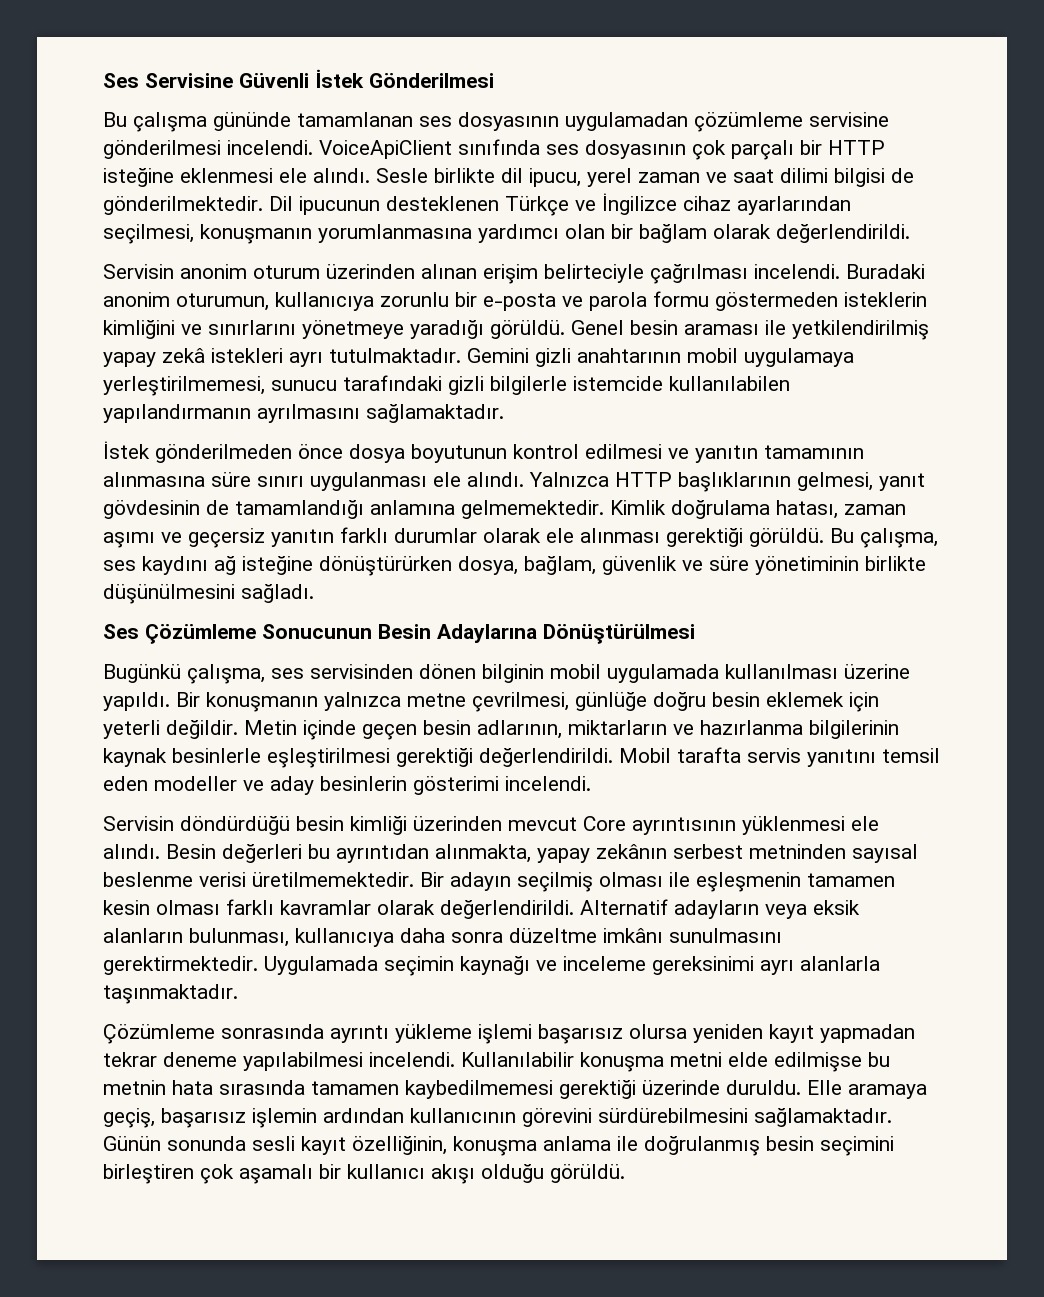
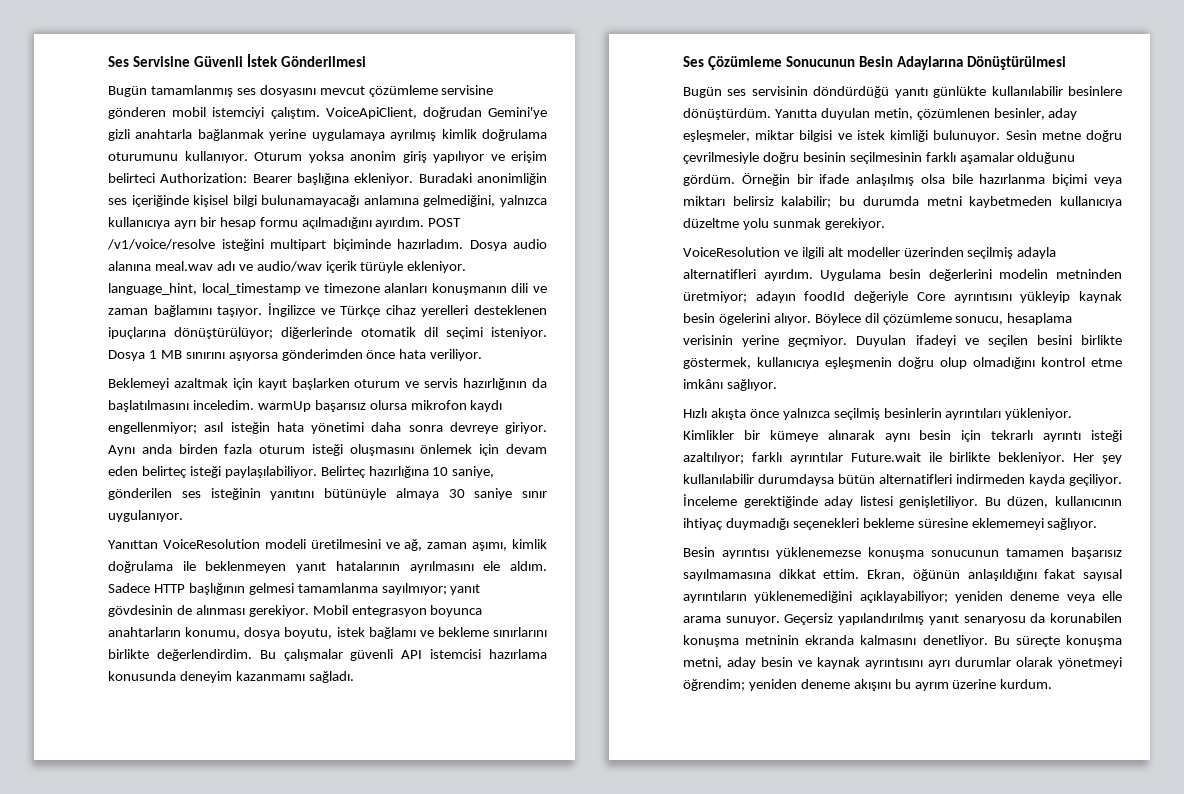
[103,112,889,132] [103,139,885,160] [103,168,914,187] [103,193,851,216] [103,224,910,244] [103,264,925,284] [103,291,927,311] [103,320,929,340] [103,348,854,367] [103,375,790,396] [103,404,504,423] [103,441,864,463] [103,472,925,492] [103,500,906,519] [103,527,938,548] [103,556,926,576] [103,584,235,604] Bu çalışma gününde tamamlanan ses dosyasının uygulamadan çözümleme servisine gönderilmesi incelendi. VoiceApiClient sınıfında ses dosyasının çok parçalı bir HTTP isteğine eklenmesi ele alındı. Sesle birlikte dil ipucu, yerel zaman ve saat dilimi bilgisi de gönderilmektedir. Dil ipucunun desteklenen Türkçe ve İngilizce cihaz ayarlarından seçilmesi, konuşmanın yorumlanmasına yardımcı olan bir bağlam olarak değerlendirildi. // Servisin anonim oturum üzerinden alınan erişim belirteciyle çağrılması incelendi. Buradaki anonim oturumun, kullanıcıya zorunlu bir e-posta ve parola formu göstermeden isteklerin kimliğini ve sınırlarını yönetmeye yaradığı görüldü. Genel besin araması ile yetkilendirilmiş yapay zekâ istekleri ayrı tutulmaktadır. Gemini gizli anahtarının mobil uygulamaya yerleştirilmemesi, sunucu tarafındaki gizli bilgilerle istemcide kullanılabilen yapılandırmanın ayrılmasını sağlamaktadır. // İstek gönderilmeden önce dosya boyutunun kontrol edilmesi ve yanıtın tamamının alınmasına süre sınırı uygulanması ele alındı. Yalnızca HTTP başlıklarının gelmesi, yanıt gövdesinin de tamamlandığı anlamına gelmemektedir. Kimlik doğrulama hatası, zaman aşımı ve geçersiz yanıtın farklı durumlar olarak ele alınması gerektiği görüldü. Bu çalışma, ses kaydını ağ isteğine dönüştürürken dosya, bağlam, güvenlik ve süre yönetiminin birlikte düşünülmesini -> [108,85,494,97] [108,107,547,119] [108,129,547,141] [108,151,547,163] [108,173,547,185] [108,195,547,207] [108,217,462,229] [107,239,547,251] [108,261,467,273] [108,283,547,295] [108,303,547,317] [108,327,547,339] [108,349,483,361] [108,378,548,390] [108,400,503,412] [108,422,547,434] [108,444,547,456] [108,466,495,478] [108,488,547,500] [108,510,183,522] [108,539,547,551] [108,561,547,573] [108,583,481,595] [108,605,483,617] [108,627,547,639] [108,649,548,661] [108,671,305,683] Bugün tamamlanmış ses dosyasını mevcut çözümleme servisine gönderen mobil istemciyi çalıştım. VoiceApiClient, doğrudan Gemini'ye gizli anahtarla bağlanmak yerine uygulamaya ayrılmış kimlik doğrulama oturumunu kullanıyor. Oturum yoksa anonim giriş yapılıyor ve erişim belirteci Authorization: Bearer başlığına ekleniyor. Buradaki anonimliğin ses içeriğinde kişisel bilgi bulunamayacağı anlamına gelmediğini, yalnızca kullanıcıya ayrı bir hesap formu açılmadığını ayırdım. POST /v1/voice/resolve isteğini multipart biçiminde hazırladım. Dosya audio alanına meal.wav adı ve audio/wav içerik türüyle ekleniyor. language_hint, local_timestamp ve timezone alanları konuşmanın dili ve zaman bağlamını taşıyor. İngilizce ve Türkçe cihaz yerelleri desteklenen ipuçlarına dönüştürülüyor; diğerlerinde otomatik dil seçimi isteniyor. Dosya 1 MB sınırını aşıyorsa gönderimden önce hata veriliyor. // Beklemeyi azaltmak için kayıt başlarken oturum ve servis hazırlığının da başlatılmasını inceledim. warmUp başarısız olursa mikrofon kaydı engellenmiyor; asıl isteğin hata yönetimi daha sonra devreye giriyor. Aynı anda birden fazla oturum isteği oluşmasını önlemek için devam eden belirteç isteği paylaşılabiliyor. Belirteç hazırlığına 10 saniye, gönderilen ses isteğinin yanıtını bütünüyle almaya 30 saniye sınır uygulanıyor. // Yanıttan VoiceResolution modeli üretilmesini ve ağ, zaman aşımı, kimlik doğrulama ile beklenmeyen yanıt hatalarının ayrılmasını ele aldım. Sadece HTTP başlığının gelmesi tamamlanma sayılmıyor; yanıt gövdesinin de alınması gerekiyor. Mobil entegrasyon boyunca anahtarların konumu, dosya boyutu, istek bağlamı ve bekleme sınırlarını birlikte değerlendirdim. Bu çalışmalar güvenli API istemcisi hazırlama konusunda deneyim kazanmamı
[103,664,910,684] [103,692,879,712] [103,720,899,740] [103,747,940,768] [103,776,591,795] [103,816,879,835] [103,844,918,863] [103,872,895,892] [103,899,860,919] [103,928,782,947] [103,956,880,976] [103,984,238,1004] [103,1024,915,1044] [103,1052,890,1072] [103,1080,927,1099] [103,1108,892,1128] [103,1136,894,1156] [103,1164,625,1184] Bugünkü çalışma, ses servisinden dönen bilginin mobil uygulamada kullanılması üzerine yapıldı. Bir konuşmanın yalnızca metne çevrilmesi, günlüğe doğru besin eklemek için yeterli değildir. Metin içinde geçen besin adlarının, miktarların ve hazırlanma bilgilerinin kaynak besinlerle eşleştirilmesi gerektiği değerlendirildi. Mobil tarafta servis yanıtını temsil eden modeller ve aday besinlerin gösterimi incelendi. // Servisin döndürdüğü besin kimliği üzerinden mevcut Core ayrıntısının yüklenmesi ele alındı. Besin değerleri bu ayrıntıdan alınmakta, yapay zekânın serbest metninden sayısal beslenme verisi üretilmemektedir. Bir adayın seçilmiş olması ile eşleşmenin tamamen kesin olması farklı kavramlar olarak değerlendirildi. Alternatif adayların veya eksik alanların bulunması, kullanıcıya daha sonra düzeltme imkânı sunulmasını gerektirmektedir. Uygulamada seçimin kaynağı ve inceleme gereksinimi ayrı alanlarla taşınmaktadır. // Çözümleme sonrasında ayrıntı yükleme işlemi başarısız olursa yeniden kayıt yapmadan tekrar deneme yapılabilmesi incelendi. Kullanılabilir konuşma metni elde edilmişse bu metnin hata sırasında tamamen kaybedilmemesi gerektiği üzerinde duruldu. Elle aramaya geçiş, başarısız işlemin ardından kullanıcının görevini sürdürebilmesini sağlamaktadır. Günün sonunda sesli kayıt özelliğinin, konuşma anlama ile doğrulanmış besin seçimini birleştiren çok aşamalı bir kullanıcı akışı olduğu görüldü. -> [683,86,1122,98] [683,108,1078,120] [683,130,1122,142] [683,152,1076,164] [683,173,1122,186] [683,196,1122,208] [683,218,885,230] [683,247,1057,259] [683,269,1122,281] [683,291,1122,303] [683,313,1073,325] [683,335,1122,347] [683,357,1122,369] [683,379,777,391] [683,408,1073,420] [683,430,1122,442] [683,452,1122,464] [683,474,1122,486] [683,494,1122,508] [683,518,1098,530] [683,547,1122,559] [683,569,1122,581] [683,591,1122,603] [683,613,1122,625] [683,635,1122,647] [683,657,1122,669] [683,679,1053,691] Bugün ses servisinin döndürdüğü yanıtı günlükte kullanılabilir besinlere dönüştürdüm. Yanıtta duyulan metin, çözümlenen besinler, aday eşleşmeler, miktar bilgisi ve istek kimliği bulunuyor. Sesin metne doğru çevrilmesiyle doğru besinin seçilmesinin farklı aşamalar olduğunu gördüm. Örneğin bir ifade anlaşılmış olsa bile hazırlanma biçimi veya miktarı belirsiz kalabilir; bu durumda metni kaybetmeden kullanıcıya düzeltme yolu sunmak gerekiyor. // VoiceResolution ve ilgili alt modeller üzerinden seçilmiş adayla alternatifleri ayırdım. Uygulama besin değerlerini modelin metninden üretmiyor; adayın foodId değeriyle Core ayrıntısını yükleyip kaynak besin ögelerini alıyor. Böylece dil çözümleme sonucu, hesaplama verisinin yerine geçmiyor. Duyulan ifadeyi ve seçilen besini birlikte göstermek, kullanıcıya eşleşmenin doğru olup olmadığını kontrol etme imkânı sağlıyor. // Hızlı akışta önce yalnızca seçilmiş besinlerin ayrıntıları yükleniyor. Kimlikler bir kümeye alınarak aynı besin için tekrarlı ayrıntı isteği azaltılıyor; farklı ayrıntılar Future.wait ile birlikte bekleniyor. Her şey kullanılabilir durumdaysa bütün alternatifleri indirmeden kayda geçiliyor. İnceleme gerektiğinde aday listesi genişletiliyor. Bu düzen, kullanıcının ihtiyaç duymadığı seçenekleri bekleme süresine eklememeyi sağlıyor. // Besin ayrıntısı yüklenemezse konuşma sonucunun tamamen başarısız sayılmamasına dikkat ettim. Ekran, öğünün anlaşıldığını fakat sayısal ayrıntıların yüklenemediğini açıklayabiliyor; yeniden deneme veya elle arama sunuyor. Geçersiz yapılandırılmış yanıt senaryosu da korunabilen konuşma metninin ekranda kalmasını denetliyor. Bu süreçte konuşma metni, aday besin ve kaynak ayrıntısını ayrı durumlar olarak yönetmeyi öğrendim; yeniden deneme akışını bu ayrım üzerine kurdum.

